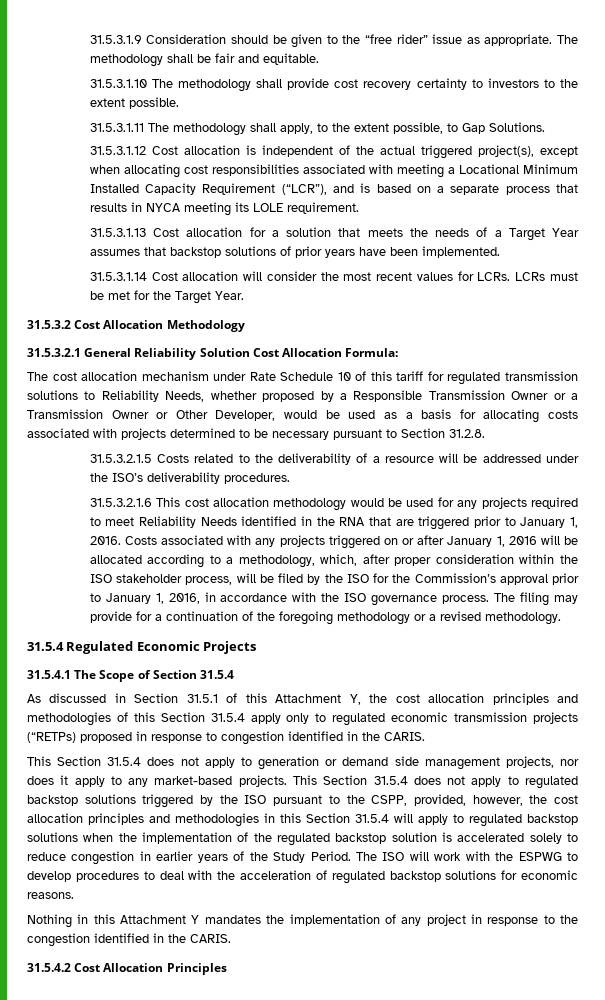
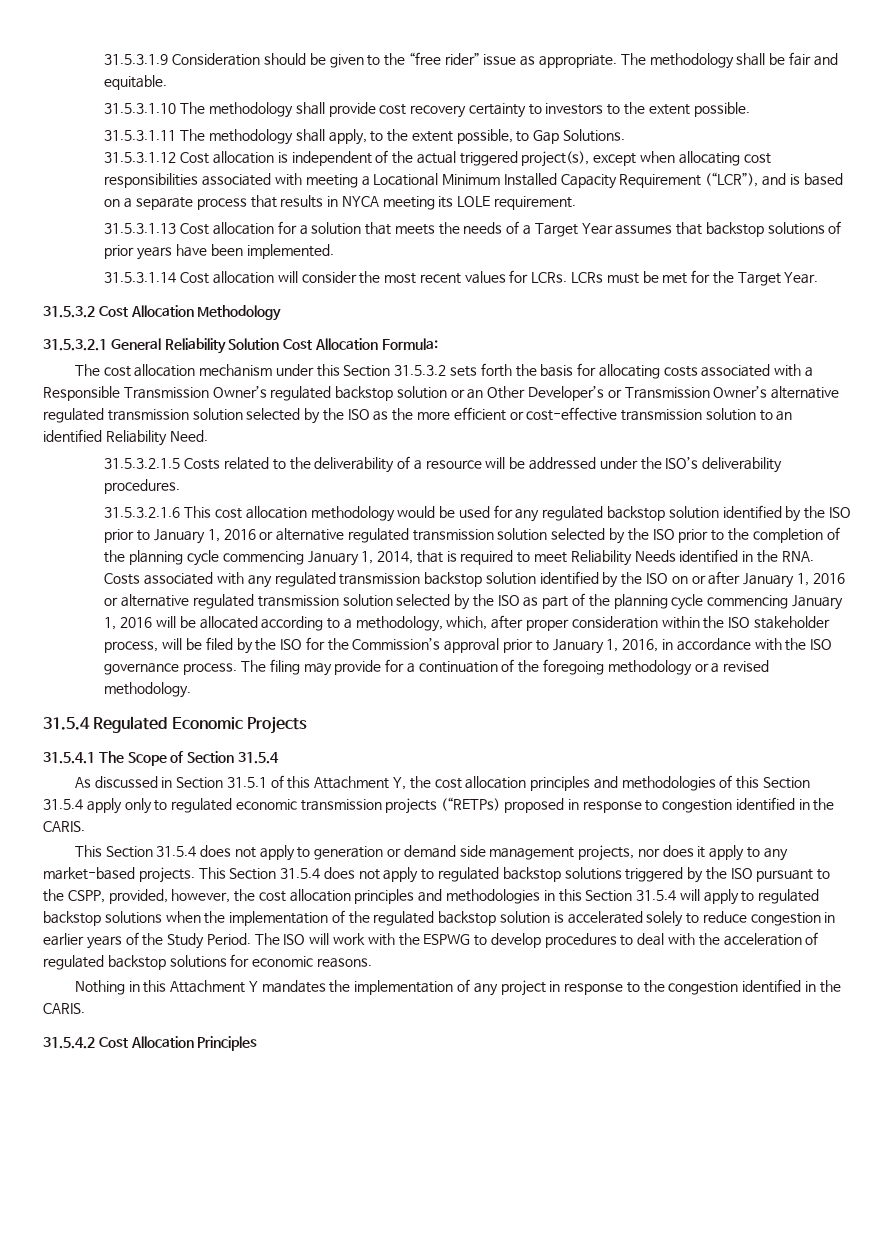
[249,371,579,385] [27,390,578,402] [27,409,413,421] Rate Schedule 10 of this tariff for regulated transmission solutions to Reliability Needs, whether proposed by a Responsible Transmission Owner or a Transmission Owner or Other Developer, would be used as a -> [316,363,537,377] this Section 31.5.3.2 sets forth the
[121,428,485,440] projects determined to be necessary pursuant to Section 31.2.8. -> [805,367,814,377] [43,385,840,401] [43,407,793,424] [43,429,208,446] a Responsible Transmission Owner’s regulated backstop solution or an Other Developer’s or Transmission Owner’s alternative regulated transmission solution selected by the ISO as the more efficient or cost-effective transmission solution to an identified Reliability Need.
[481,497,527,509] projects -> [542,505,851,522] [104,527,840,544] [104,550,457,566] regulated backstop solution identified by the ISO prior to January 1, 2016 or alternative regulated transmission solution selected by the ISO prior to the completion of the planning cycle commencing January 1, 2014, that is
[339,516,579,530] [89,535,380,549] RNA that are triggered prior to January 1, 2016. Costs associated with any projects triggered -> [781,551,814,562] [104,571,669,588] RNA. Costs associated with any regulated transmission backstop solution identified by the ISO
(537, 540) none -> [104,593,843,610] [104,617,153,630] or alternative regulated transmission solution selected by the ISO as part of the planning cycle commencing January 1, 2016

